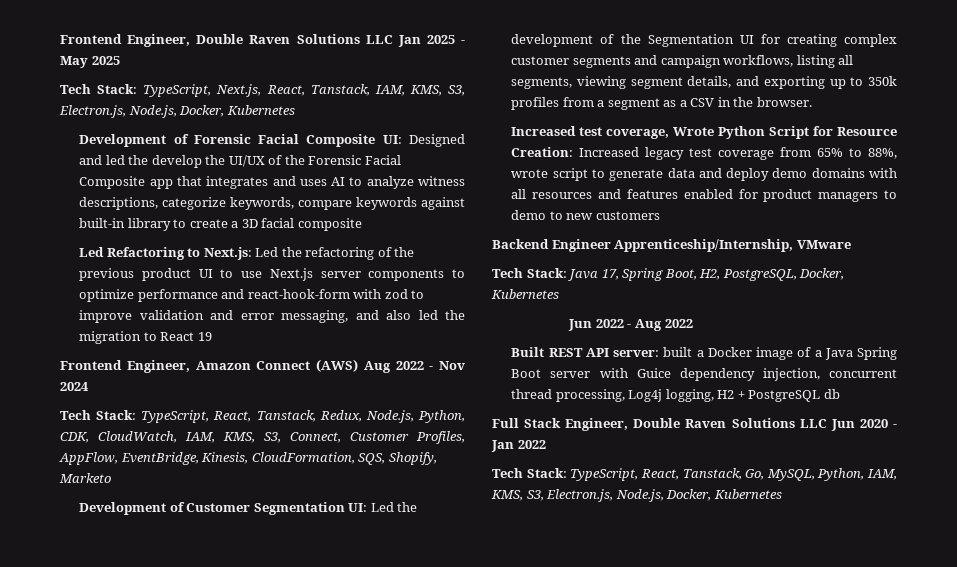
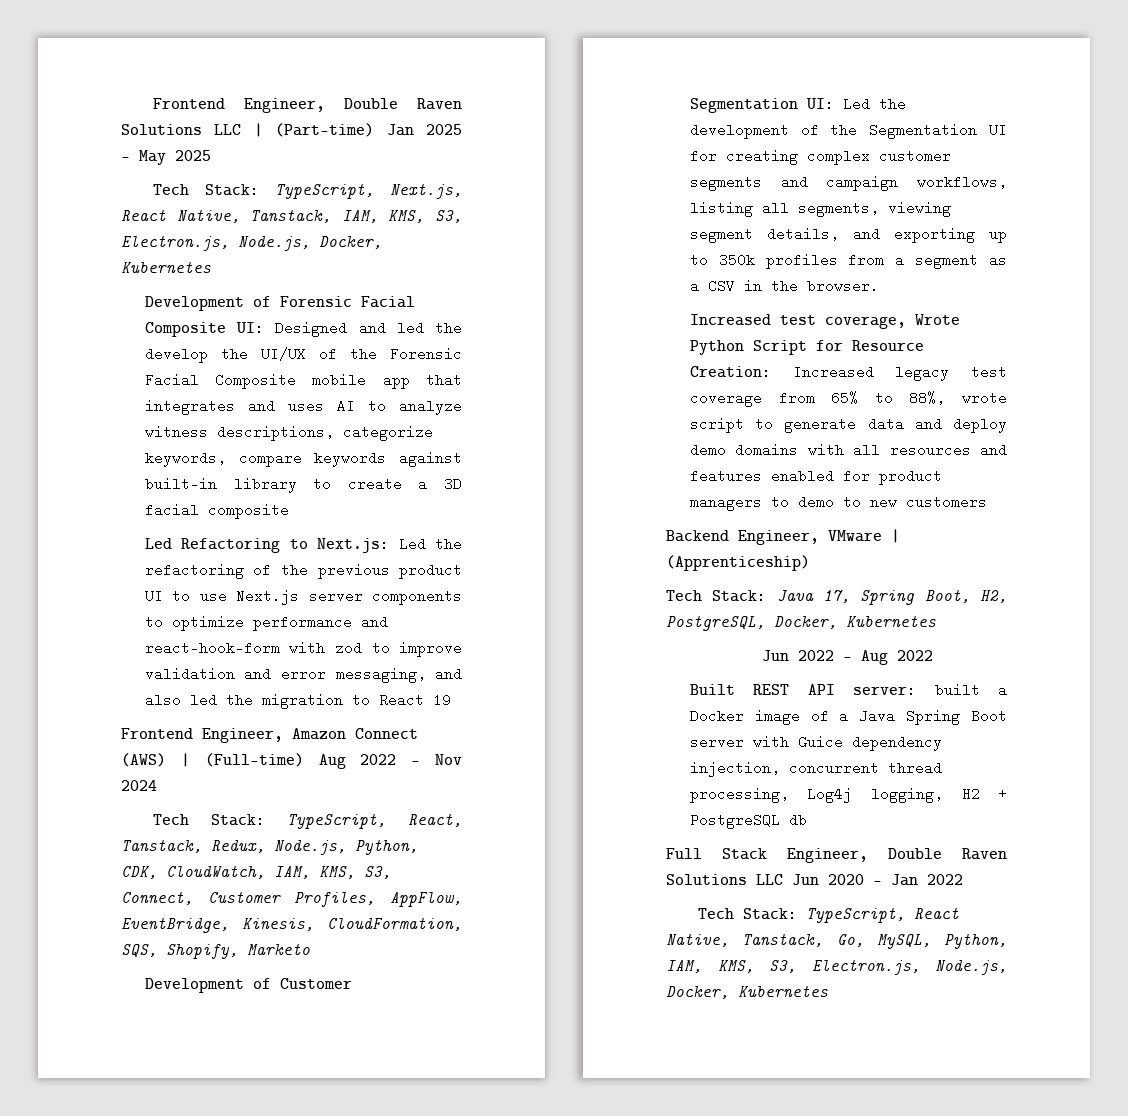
(393, 39) none -> [253,123,375,137] | (Part-time)
[266,85,305,96] React, -> [121,210,240,223] React Native,
(146, 182) none -> [312,373,367,387] mobile
(358, 365) none -> [180,753,304,767] | (Full-time)
[551,239,794,252] Engineer Apprenticeship/Internship, -> [738,530,819,545] Engineer,
(851, 244) none -> [891,529,900,543] [666,555,810,571] | (Apprenticeship)
[640,469,679,480] React, -> [913,908,959,919] [666,934,729,947] React Native,

